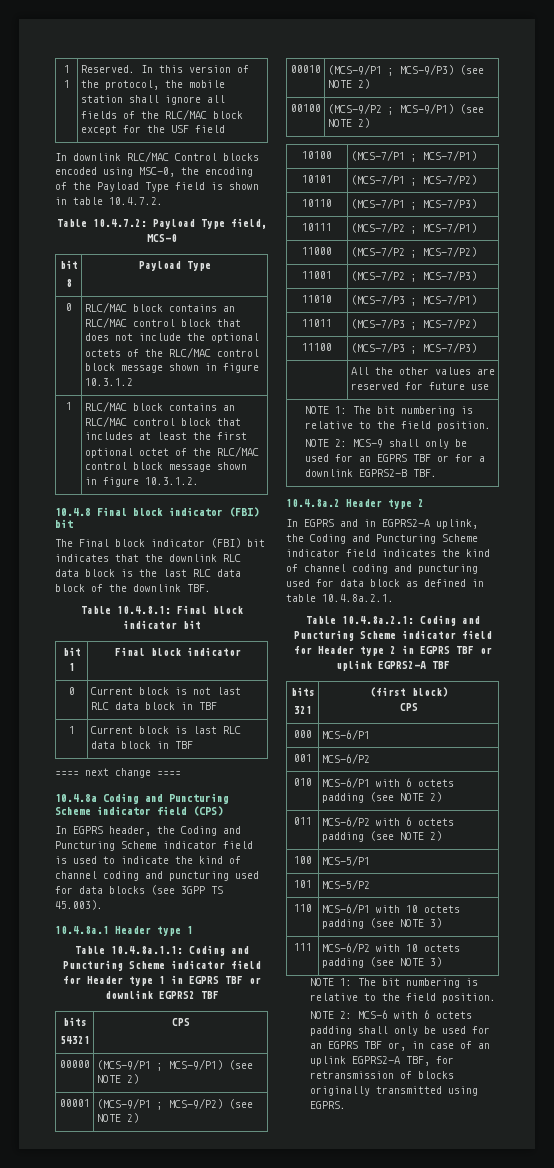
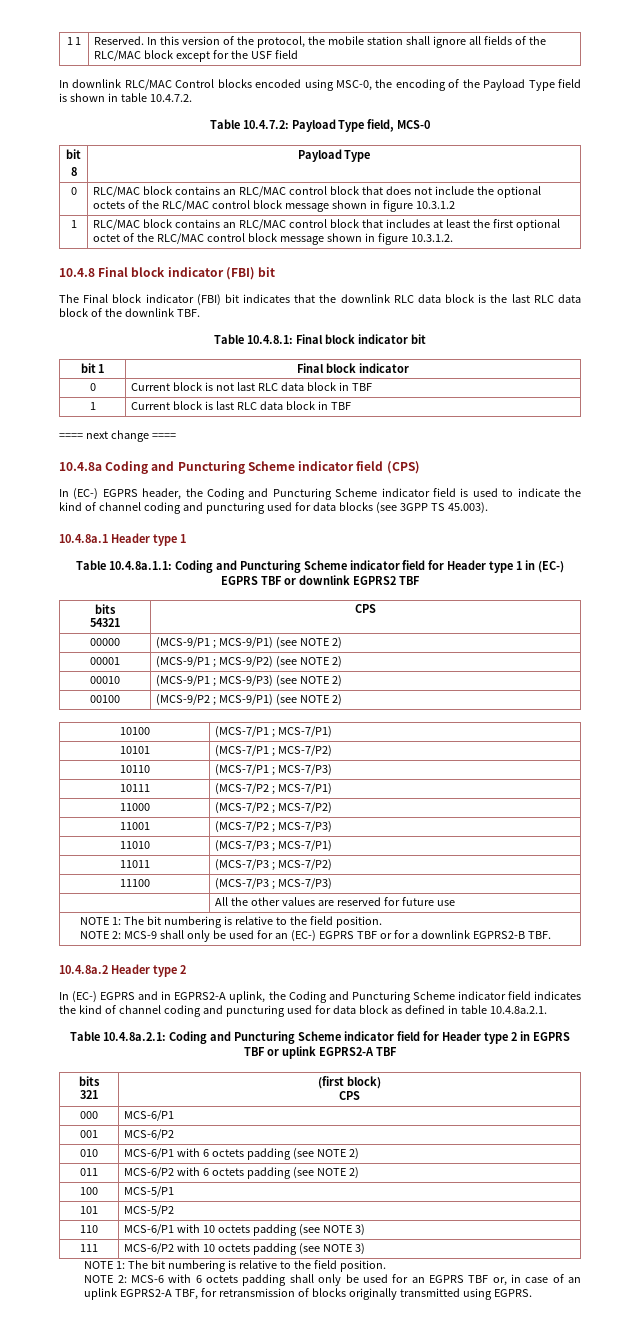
(67, 830) none -> [73,488,99,500] (EC-)
(183, 979) none -> [538,561,565,573] (EC-)
(371, 459) none -> [291,930,317,942] (EC-)
(298, 523) none -> [72,991,98,1003] (EC-)

